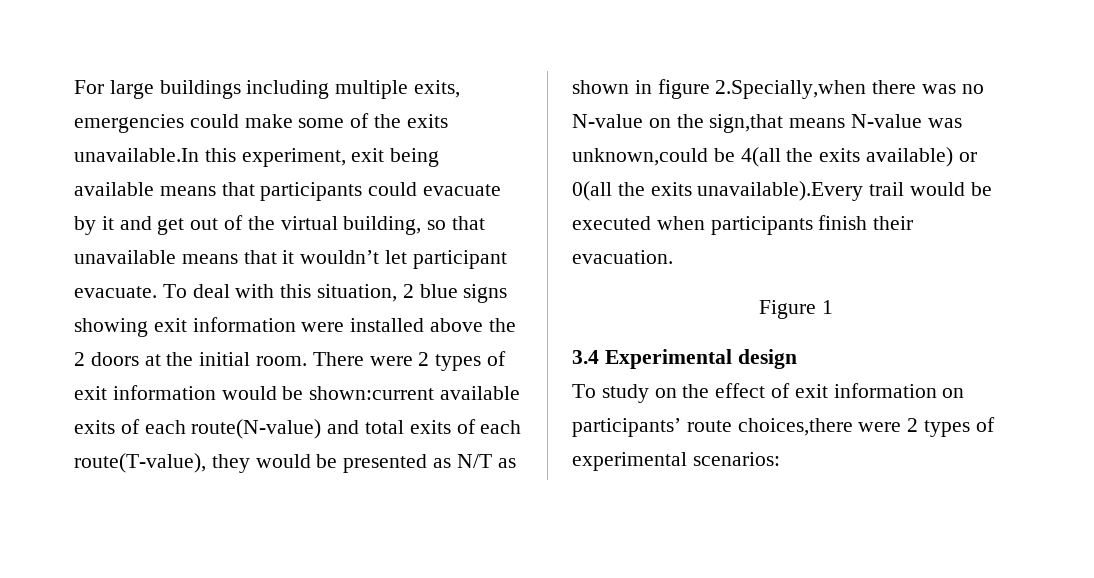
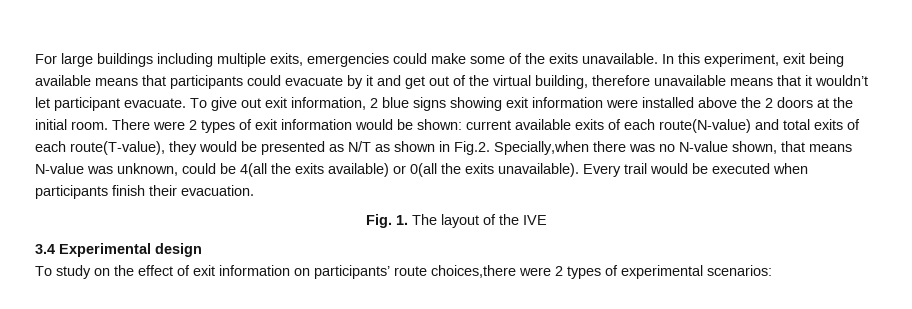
[74,148,199,162] unavailable.In -> [582,53,674,64] unavailable. In
[427,216,486,230] so that -> [592,75,650,86] therefore
[192,284,398,302] deal with this situation, -> [211,97,366,111] give out exit information,
[309,386,435,400] shown:current -> [417,119,511,130] shown: current
[657,79,867,99] figure 2.Specially,when -> [454,141,589,155] Fig.2. Specially,when
[648,114,784,133] on the sign,that -> [732,141,805,154] shown, that
[572,148,708,166] unknown,could -> [117,163,216,176] unknown, could
[697,181,864,201] unavailable).Every -> [498,163,621,177] unavailable). Every
[759,300,833,319] Figure 1 -> [365,214,547,228] Fig. 1. The layout of the IVE

